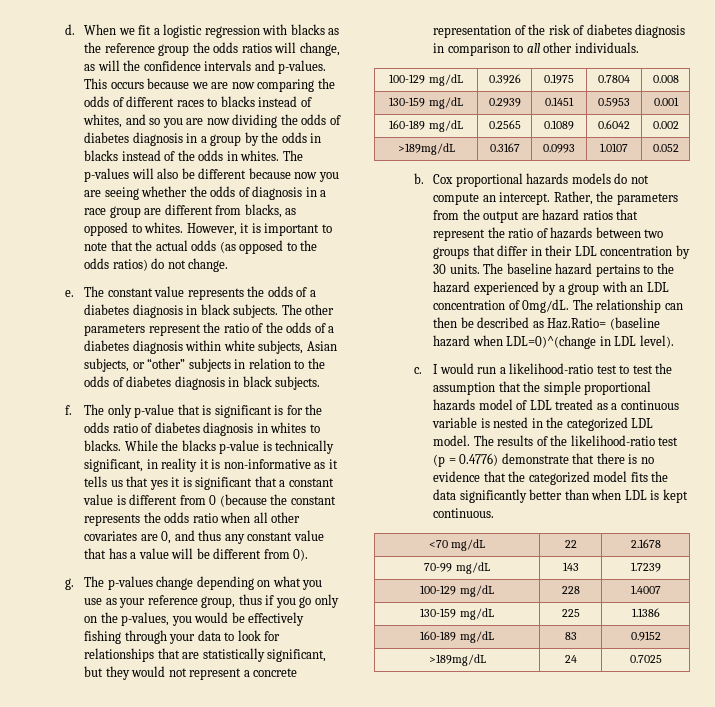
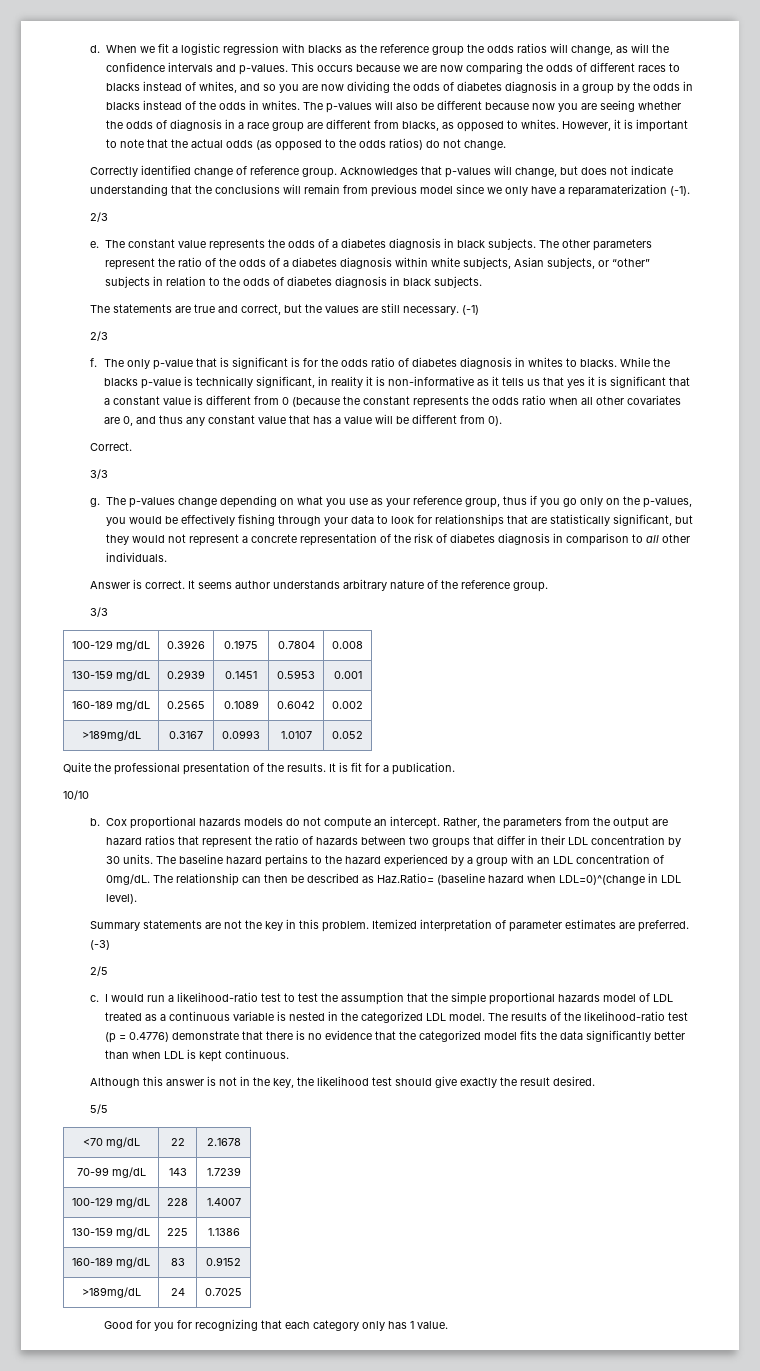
(229, 265) none -> [90,165,674,178] [90,184,691,197] [90,212,109,222] // Correctly identified change of reference group. Acknowledges that p-values will change, but does not indicate understanding that the conclusions will remain from previous model since we only have a reparamaterization (-1). // 2/3
(321, 383) none -> [90,303,480,315] [90,331,109,341] // The statements are true and correct, but the values are still necessary. (-1) // 2/3
(309, 555) none -> [90,442,133,451] [90,469,109,479] // Correct. // 3/3
(639, 47) none -> [90,579,549,592] [90,607,109,617] // Answer is correct. It seems author understands arbitrary nature of the reference group. // 3/3
(679, 148) none -> [63,762,455,775] [63,790,89,800] // Quite the professional presentation of the results. It is fit for a publication. // 10/10
(674, 341) none -> [90,919,690,932] [90,940,111,950] [90,966,109,976] // Summary statements are not the key in this problem. Itemized interpretation of parameter estimates are preferred. (-3) // 2/5
(495, 513) none -> [90,1076,596,1088] [90,1104,109,1114] // Although this answer is not in the key, the likelihood test should give exactly the result desired. // 5/5
(662, 659) none -> [103,1319,448,1331] // Good for you for recognizing that each category only has 1 value.

